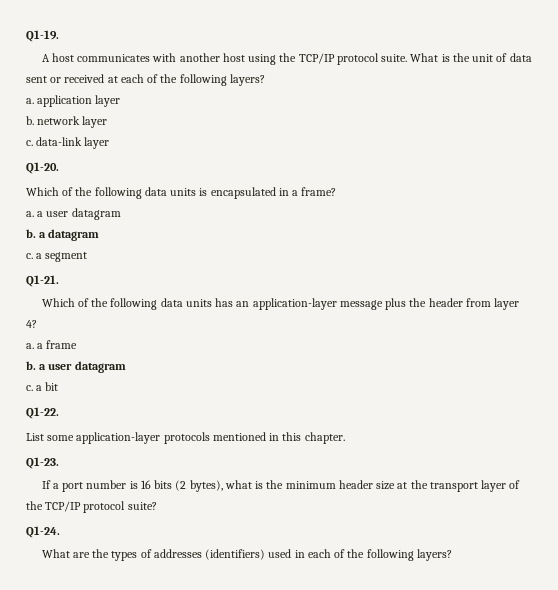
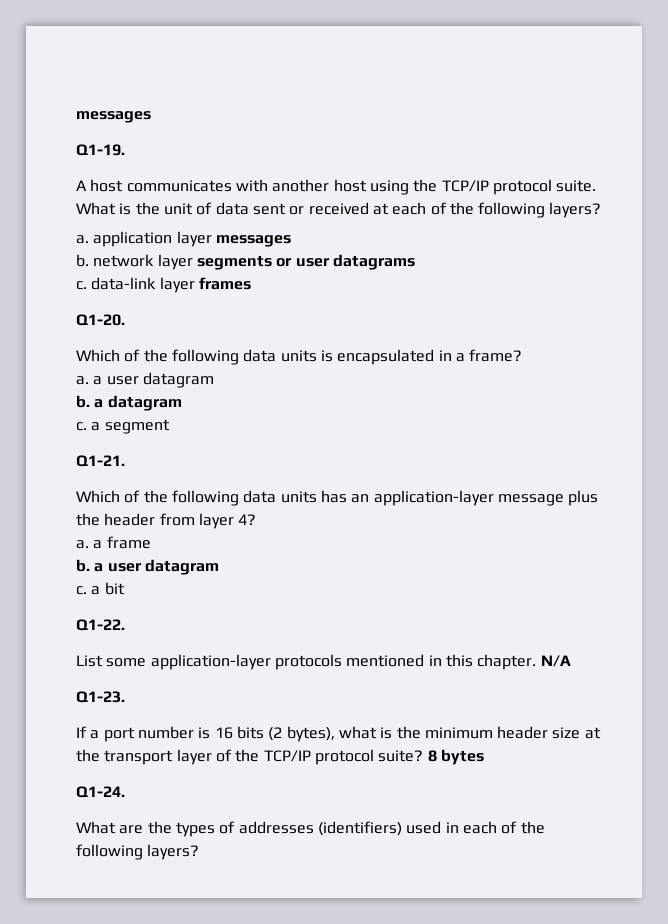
(26, 36) none -> [76,111,151,123] messages //
(121, 101) none -> [215,235,291,247] messages
(108, 122) none -> [196,254,415,270] segments or user datagrams
(110, 143) none -> [198,277,251,290] frames
(345, 438) none -> [540,655,571,667] N/A
(157, 506) none -> [427,749,484,765] 8 bytes

